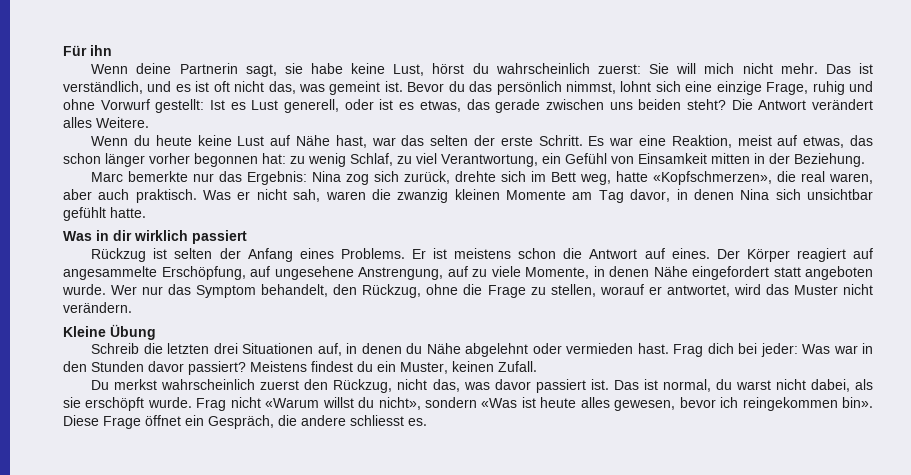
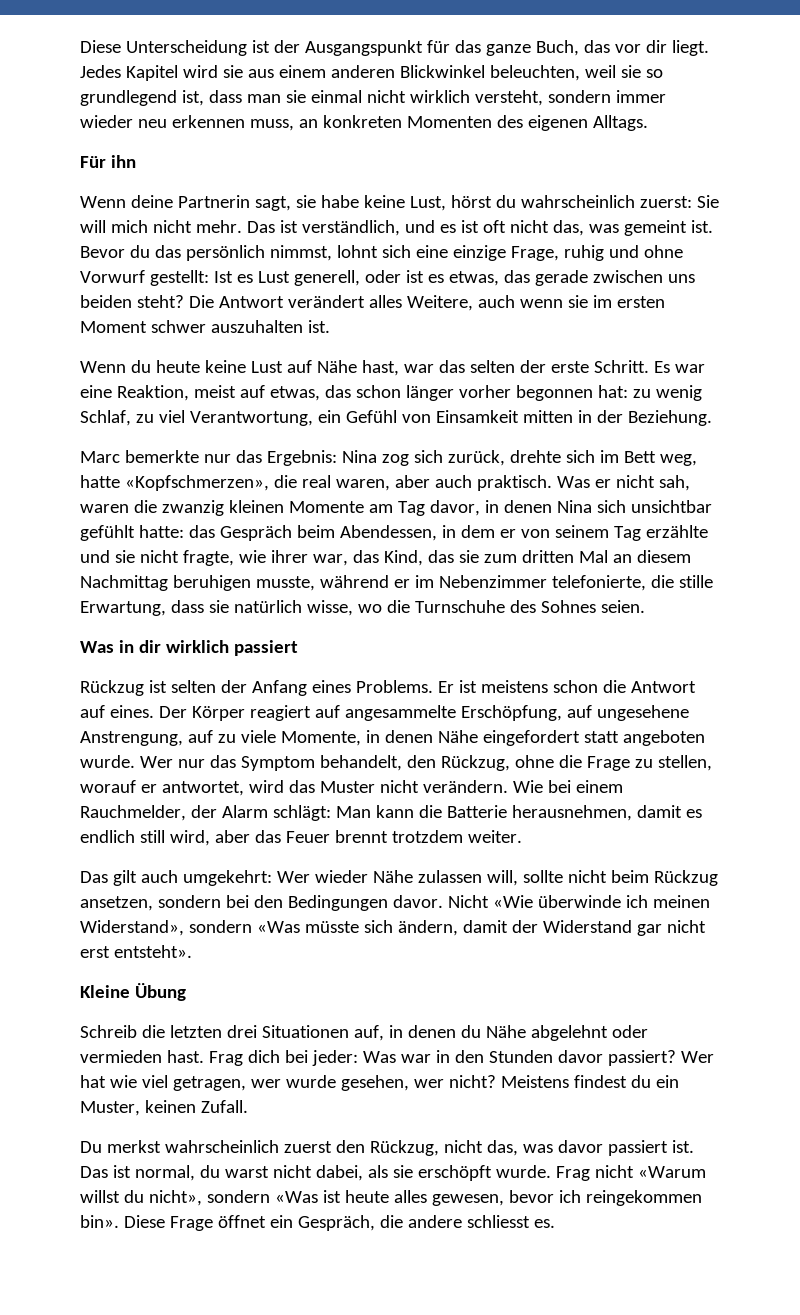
(63, 50) none -> [80,40,709,56] [80,65,663,81] [80,90,666,106] [80,115,648,131] Diese Unterscheidung ist der Ausgangspunkt für das ganze Buch, das vor dir liegt. Jedes Kapitel wird sie aus einem anderen Blickwinkel beleuchten, weil sie so grundlegend ist, dass man sie einmal nicht wirklich versteht, sondern immer wieder neu erkennen muss, an konkreten Momenten des eigenen Alltags. //
[96,117,149,128] Weitere. -> [406,295,665,311] [80,320,330,333] Weitere, auch wenn sie im ersten Moment schwer auszuhalten ist.
[110,207,146,218] hatte. -> [138,525,708,541] [80,550,691,566] [80,575,713,591] [80,600,645,616] hatte: das Gespräch beim Abendessen, in dem er von seinem Tag erzählte und sie nicht fragte, wie ihrer war, das Kind, das sie zum dritten Mal an diesem Nachmittag beruhigen musste, während er im Nebenzimmer telefonierte, die stille Erwartung, dass sie natürlich wisse, wo die Turnschuhe des Sohnes seien.
(132, 307) none -> [512,780,623,793] [80,805,702,821] [80,830,522,846] [80,870,718,886] [80,895,710,911] [80,920,706,936] [80,945,192,958] Wie bei einem Rauchmelder, der Alarm schlägt: Man kann die Batterie herausnehmen, damit es endlich still wird, aber das Feuer brennt trotzdem weiter. // Das gilt auch umgekehrt: Wer wieder Nähe zulassen will, sollte nicht beim Rückzug ansetzen, sondern bei den Bedingungen davor. Nicht «Wie überwinde ich meinen Widerstand», sondern «Was müsste sich ändern, damit der Widerstand gar nicht erst entsteht».
(246, 368) none -> [680,1051,714,1063] [80,1075,496,1091] Wer hat wie viel getragen, wer wurde gesehen, wer nicht?

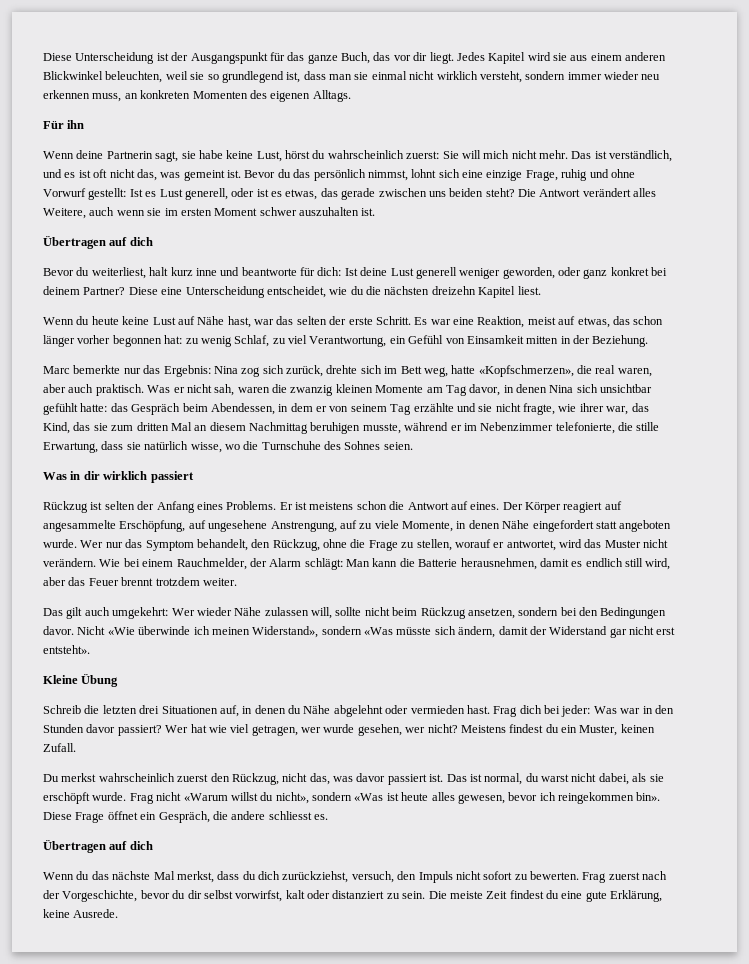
(330, 326) none -> [43,236,153,249] [43,267,668,279] [43,286,541,298] // Übertragen auf dich // Bevor du weiterliest, halt kurz inne und beantworte für dich: Ist deine Lust generell weniger geworden, oder ganz konkret bei deinem Partner? Diese eine Unterscheidung entscheidet, wie du die nächsten dreizehn Kapitel liest.
(555, 1223) none -> [43,840,153,853] [43,871,668,883] [43,890,663,902] [43,909,119,918] // Übertragen auf dich // Wenn du das nächste Mal merkst, dass du dich zurückziehst, versuch, den Impuls nicht sofort zu bewerten. Frag zuerst nach der Vorgeschichte, bevor du dir selbst vorwirfst, kalt oder distanziert zu sein. Die meiste Zeit findest du eine gute Erklärung, keine Ausrede.

